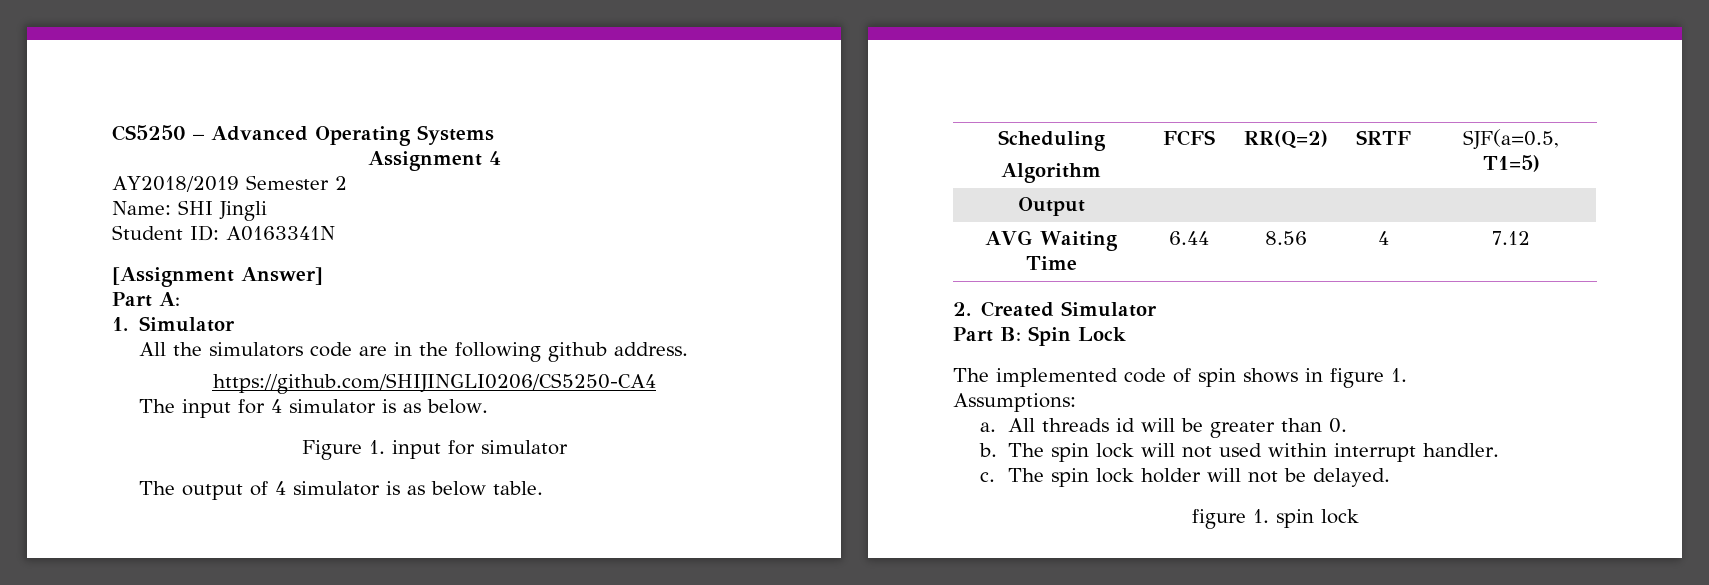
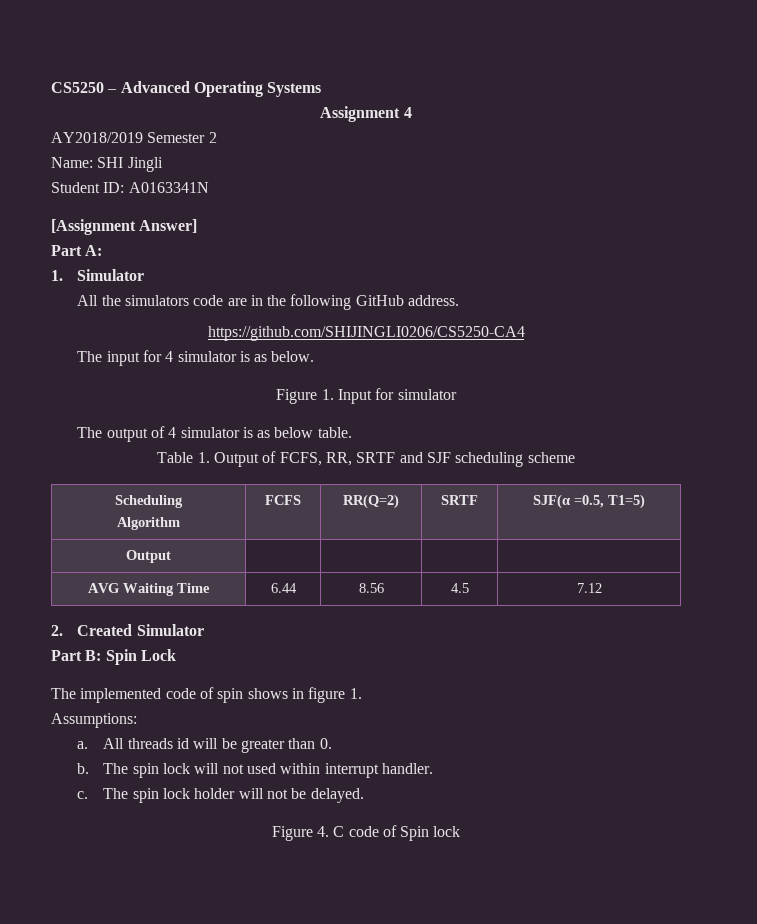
[548,342,608,362] github -> [355,295,404,306] GitHub
[391,440,441,459] input -> [338,389,372,404] Input
(544, 488) none -> [157,451,575,467] // Table 1. Output of FCFS, RR, SRTF and SJF scheduling scheme
[1463,129,1559,150] SJF(a=0.5, -> [533,494,604,509] SJF(α =0.5,
[1378,231,1389,245] 4 -> [450,583,469,593] 4.5
[1191,509,1314,529] figure 1. spin -> [271,825,430,841] Figure 4. C code of Spin

